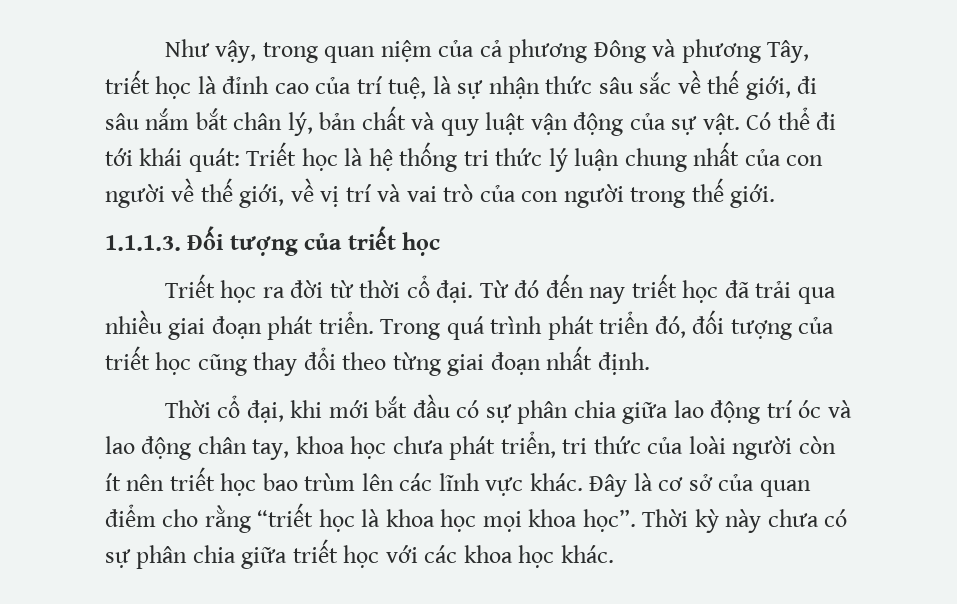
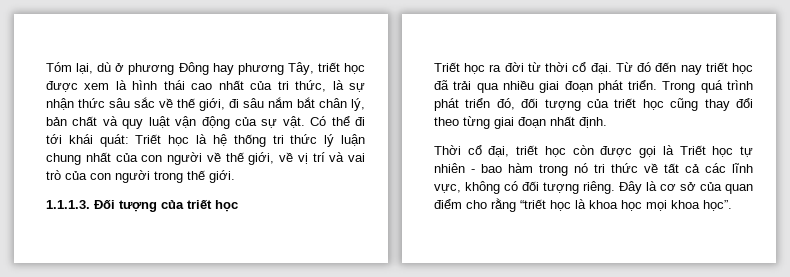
[164,39,503,63] Như vậy, trong quan niệm của cả -> [46,62,125,74] Tóm lại, dù ở
[652,39,677,57] và -> [212,63,234,75] hay
[197,76,427,99] là đỉnh cao của trí tuệ, -> [46,80,327,92] được xem là hình thái cao nhất của tri thức,
[290,394,852,424] [105,431,836,460] [105,467,583,496] khi mới bắt đầu có sự phân chia giữa lao động trí óc và lao động chân tay, khoa học chưa phát triển, tri thức của loài người còn ít nên triết học bao trùm lên các lĩnh vực khác. -> [516,145,753,158] [434,163,753,176] [434,181,615,194] triết học còn được gọi là Triết học tự nhiên - bao hàm trong nó tri thức về tất cả các lĩnh vực, không có đối tượng riêng.
[642,509,848,533] [105,539,614,569] Thời kỳ này chưa có sự phân chia giữa triết học với các khoa học khác. -> (732, 205) none

